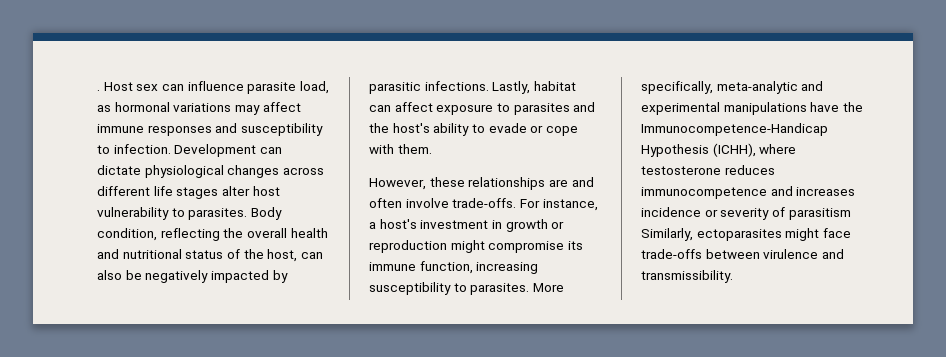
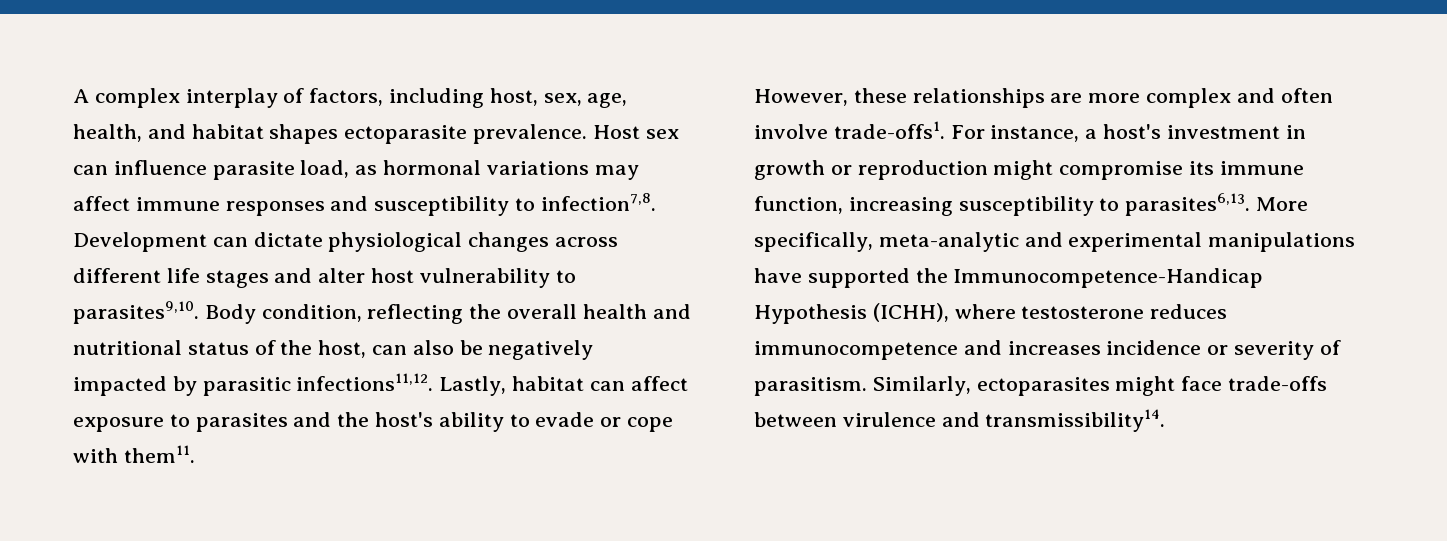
[97,90,100,91] . -> [73,88,628,108] [73,124,588,144] A complex interplay of factors, including host, sex, age, health, and habitat shapes ectoparasite prevalence.
[113,144,171,154] infection. -> [540,193,656,211] infection7,8.
(219, 193) none -> [274,268,313,283] and
[188,208,248,220] parasites. -> [73,301,199,324] parasites9,10.
[424,81,489,91] infections. -> [296,373,434,391] infections11,12.
[397,144,432,154] them. -> [123,445,195,463] them11.
(568, 183) none -> [1088,88,1232,108] more complex
[452,198,517,208] trade-offs. -> [833,121,945,139] trade-offs1.
[470,283,530,295] parasites. -> [1125,193,1251,216] parasites6,13.
(840, 107) none -> [807,268,910,288] supported
[788,208,851,220] parasitism -> [754,377,867,396] parasitism.
[641,270,733,283] transmissibility. -> [985,409,1166,432] transmissibility14.

